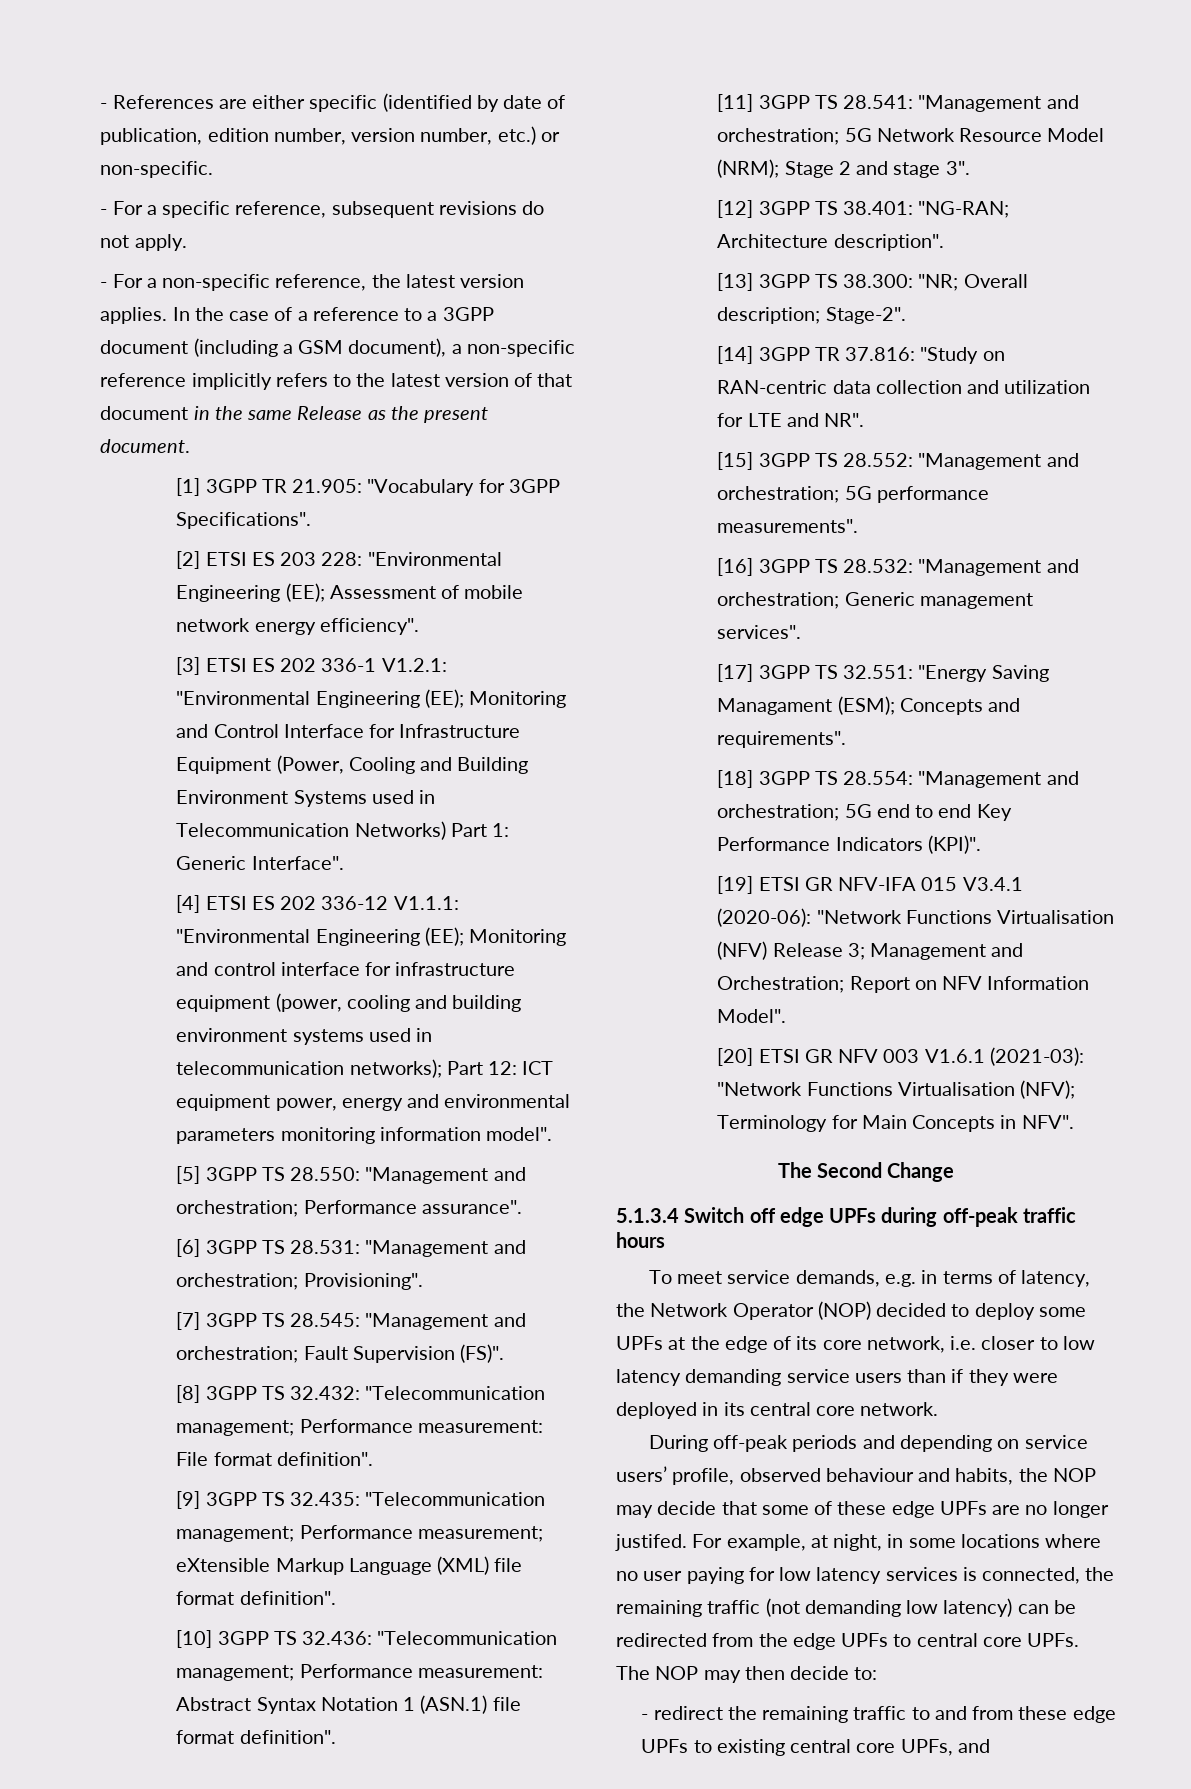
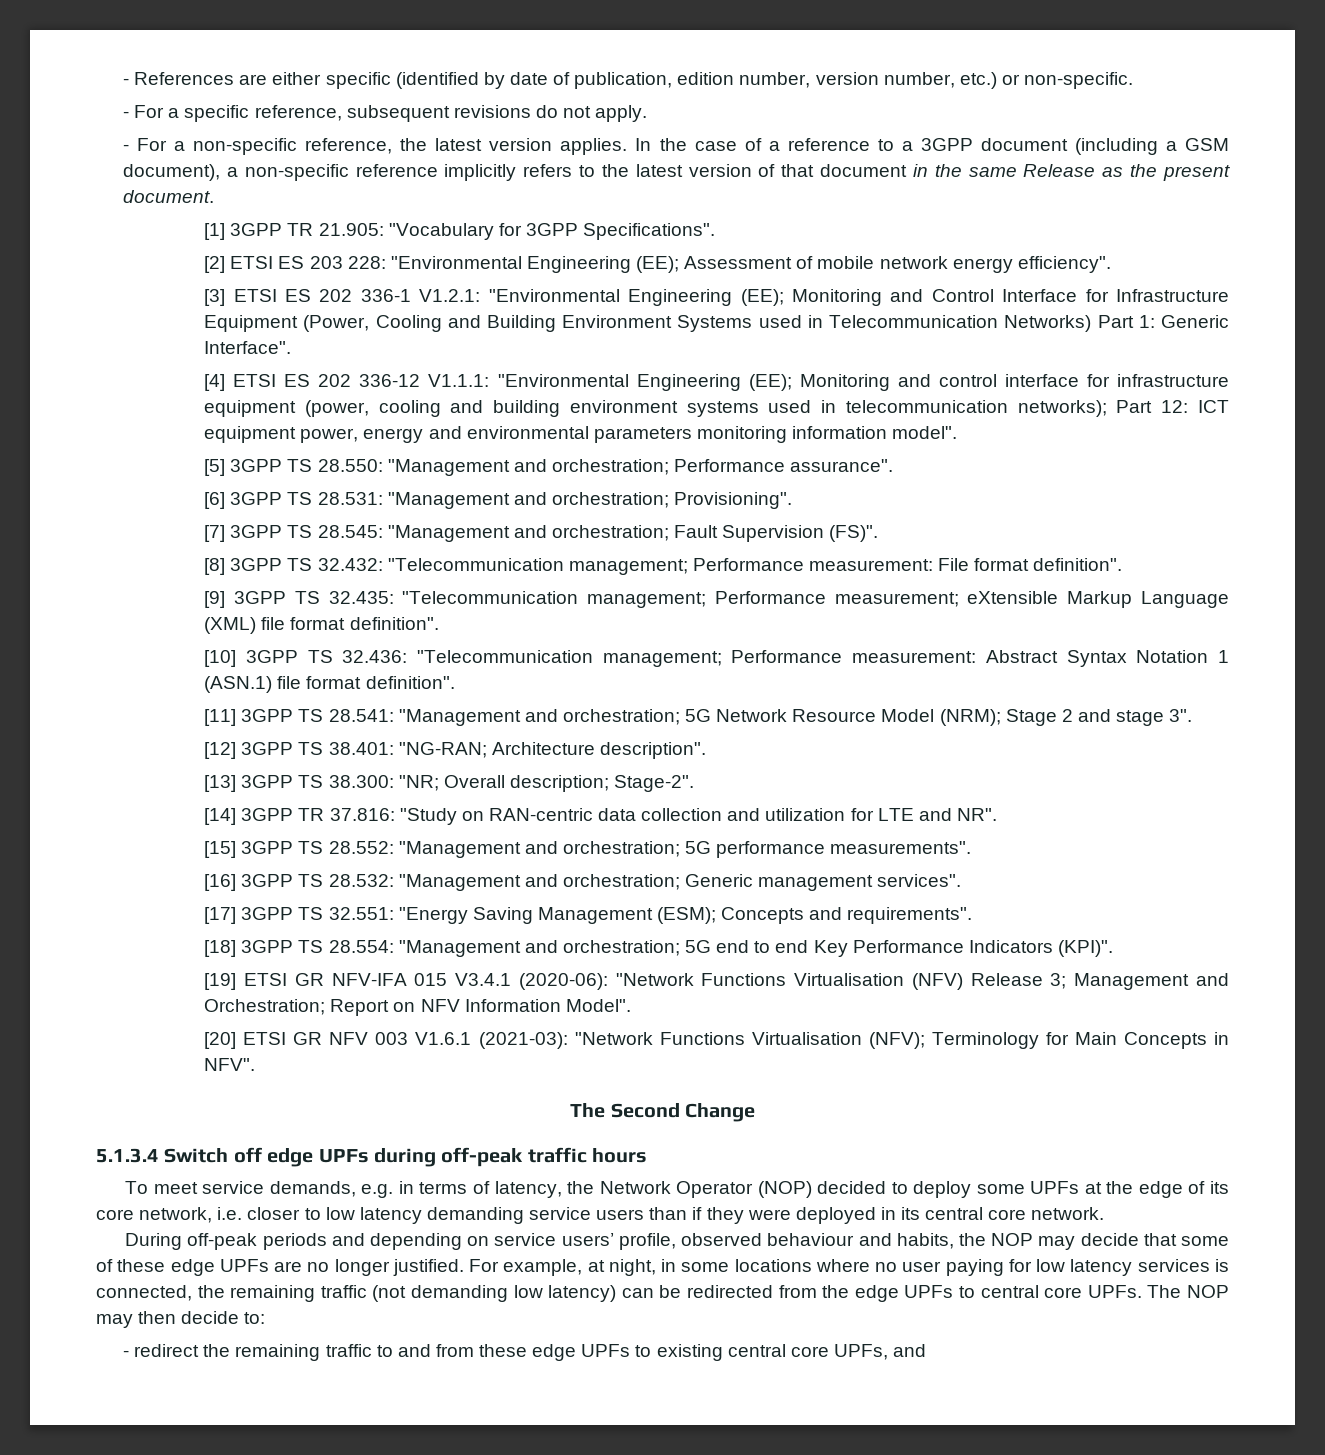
[717,698,833,715] Managament -> [537,907,653,924] Management
[615,1534,687,1551] justifed. -> [392,1259,464,1276] justified.

